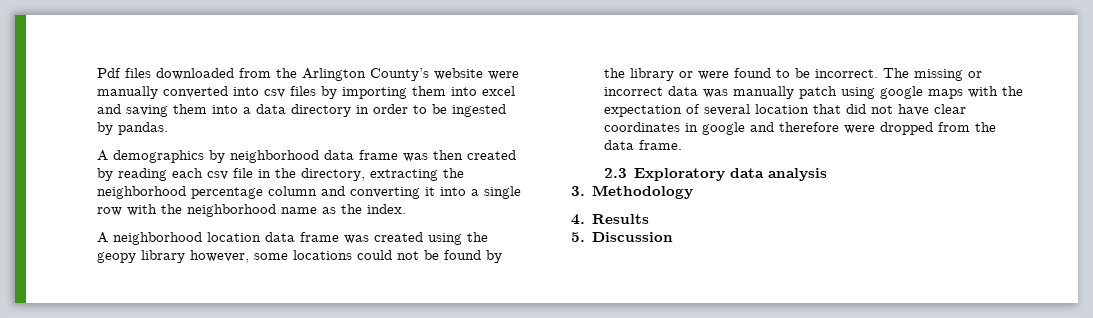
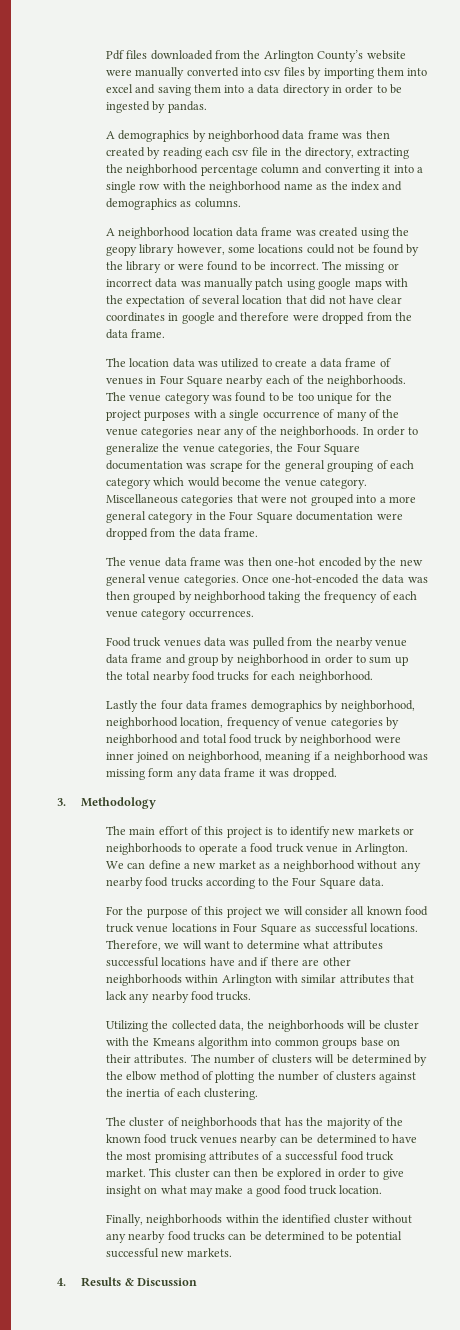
[367,204,407,214] index. -> [350,181,403,191] [105,198,241,210] index and demographics as columns.
[604,168,828,181] [570,185,693,199] 2.3 Exploratory data analysis // 3. Methodology -> [105,358,391,368] [105,375,406,387] [105,392,392,404] [105,409,400,421] [105,426,419,438] [105,443,361,455] [105,460,414,472] [105,477,368,489] [105,494,416,506] [105,511,403,523] [105,528,259,540] [105,557,423,569] [105,574,428,586] [105,591,417,603] [105,609,254,620] [105,637,408,649] [105,654,408,666] [105,671,373,683] [105,700,415,712] [105,717,400,729] [105,734,401,746] [105,751,428,763] [105,768,337,780] [56,797,157,809] [105,826,415,838] [105,843,408,855] [105,860,421,872] [105,877,384,889] [105,906,429,918] [105,923,418,935] [105,940,383,951] [105,957,351,967] [105,974,415,986] [105,991,252,1003] [105,1020,419,1032] [105,1037,400,1049] [105,1054,428,1066] [105,1071,417,1083] [105,1088,259,1100] [105,1117,404,1129] [105,1134,418,1146] [105,1151,394,1163] [105,1168,404,1180] [105,1185,383,1197] [105,1214,413,1226] [105,1231,403,1243] [105,1248,232,1258] The location data was utilized to create a data frame of venues in Four Square nearby each of the neighborhoods. The venue category was found to be too unique for the project purposes with a single occurrence of many of the venue categories near any of the neighborhoods. In order to generalize the venue categories, the Four Square documentation was scrape for the general grouping of each category which would become the venue category. Miscellaneous categories that were not grouped into a more general category in the Four Square documentation were dropped from the data frame. // The venue data frame was then one-hot encoded by the new general venue categories. Once one-hot-encoded the data was then grouped by neighborhood taking the frequency of each venue category occurrences. // Food truck venues data was pulled from the nearby venue data frame and group by neighborhood in order to sum up the total nearby food trucks for each neighborhood. // Lastly the four data frames demographics by neighborhood, neighborhood location, frequency of venue categories by neighborhood and total food truck by neighborhood were inner joined on neighborhood, meaning if a neighborhood was missing form any data frame it was dropped. // 3. Methodology // The main effort of this project is to identify new markets or neighborhoods to operate a food truck venue in Arlington. We can define a new market as a neighborhood without any nearby food trucks according to the Four Square data. // For the purpose of this project we will consider all known food truck venue locations in Four Square as successful locations. Therefore, we will want to determine what attributes successful locations have and if there are other neighborhoods within Arlington with similar attributes that lack any nearby food trucks. // Utilizing the collected data, the neighborhoods will be cluster with the Kmeans algorithm into common groups base on their attributes. The number of clusters will be determined by the elbow method of plotting the number of clusters against the inertia of each clustering. // The cluster of neighborhoods that has the majority of the known food truck venues nearby can be determined to have the most promising attributes of a successful food truck market. This cluster can then be explored in order to give insight on what may make a good food truck location. // Finally, neighborhoods within the identified cluster without any nearby food trucks can be determined to be potential successful new markets.
[570,232,585,242] // 5. -> [124,1278,134,1286] &

